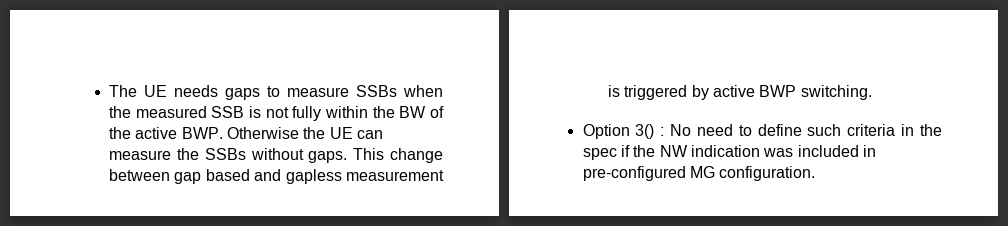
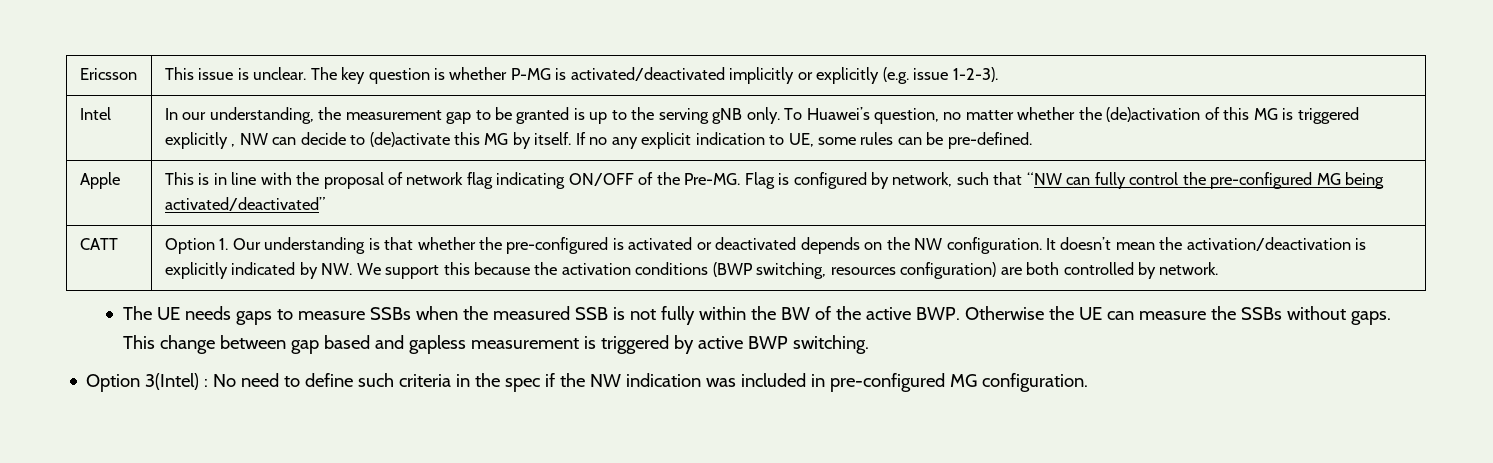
(109, 91) none -> [79,68,137,80] [164,67,998,84] [79,107,111,120] [164,107,1359,124] [164,132,1032,149] [79,172,120,189] [164,172,1385,189] [164,197,325,211] [79,238,118,250] [164,237,1367,254] [164,262,1219,279] Ericsson | This issue is unclear. The key question is whether P-MG is activated/deactivated implicitly or explicitly (e.g. issue 1-2-3). // Intel | In our understanding, the measurement gap to be granted is up to the serving gNB only. To Huawei’s question, no matter whether the (de)activation of this MG is triggered explicitly , NW can decide to (de)activate this MG by itself. If no any explicit indication to UE, some rules can be pre-defined. // Apple | This is in line with the proposal of network flag indicating ON/OFF of the Pre-MG. Flag is configured by network, such that “NW can fully control the pre-configured MG being activated/deactivated” // CATT | Option 1. Our understanding is that whether the pre-configured is activated or deactivated depends on the NW configuration. It doesn’t mean the activation/deactivation is explicitly indicated by NW. We support this because the activation conditions (BWP switching, resources configuration) are both controlled by network. //
[635,124,655,139] 3() -> [145,373,200,390] 3(Intel)

